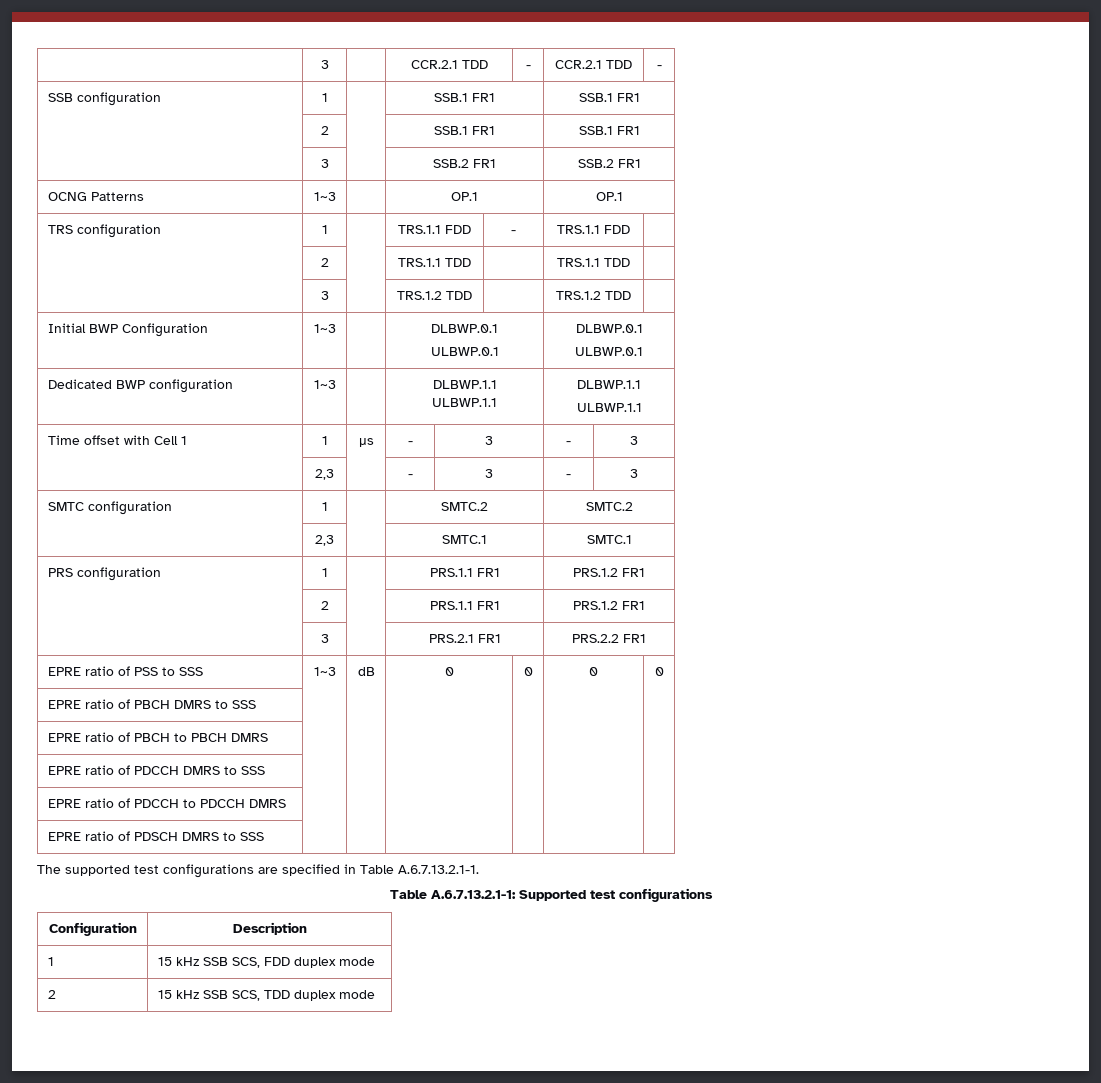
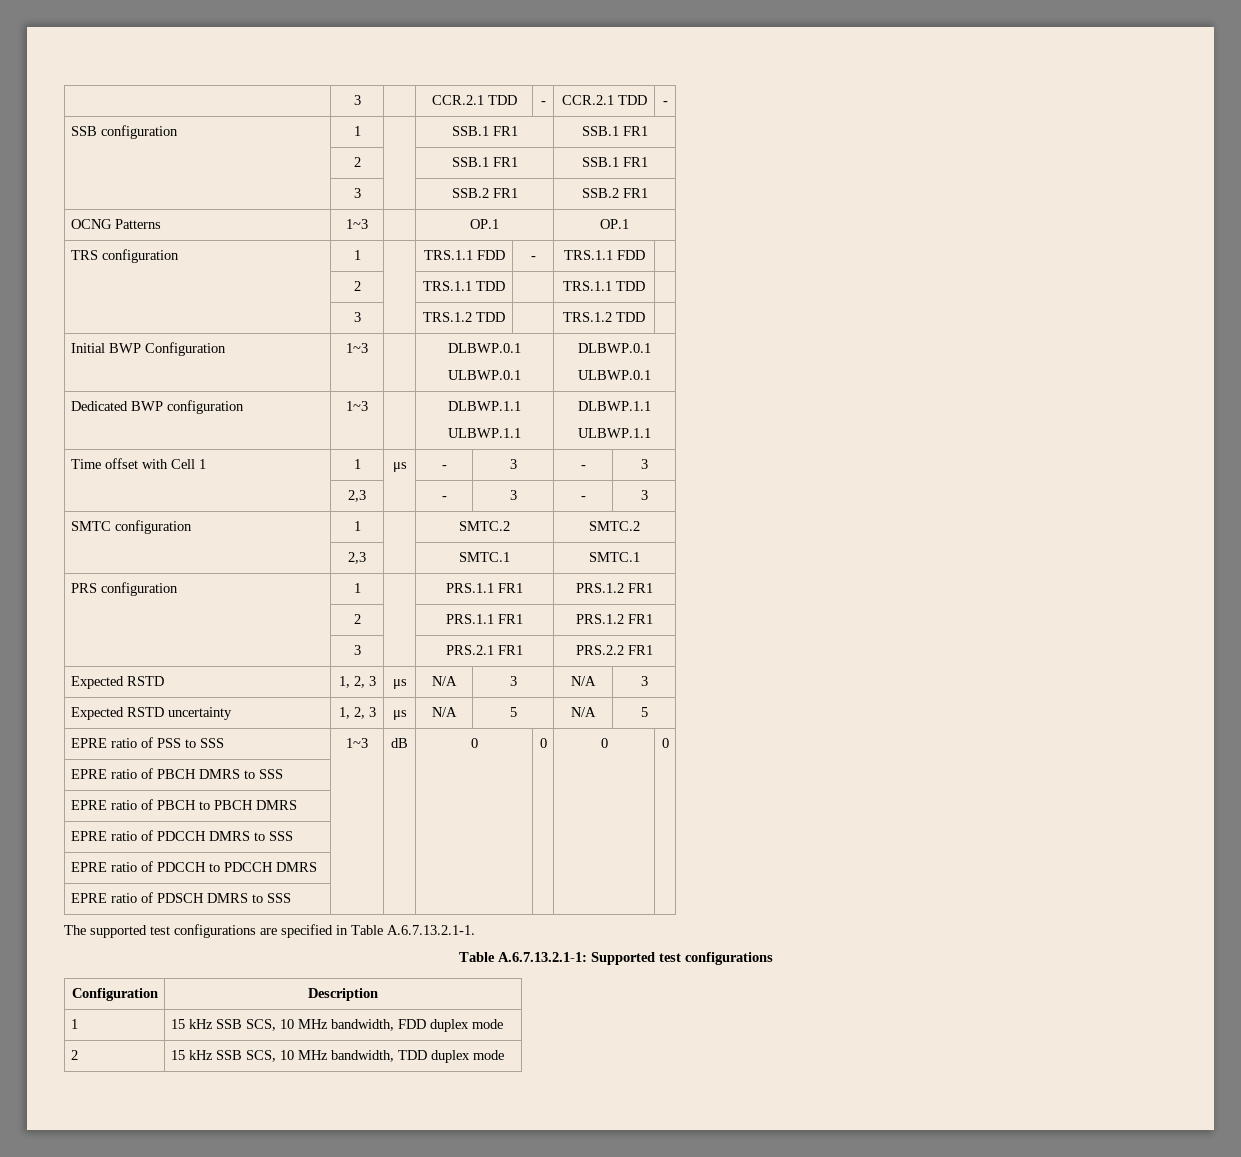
(646, 638) none -> [70,676,164,689] [338,676,376,688] [392,679,407,689] [432,676,457,686] [509,676,517,686] [571,676,596,686] [640,676,648,686] [70,707,232,720] [338,707,376,719] [392,710,407,720] [432,707,457,717] [509,707,517,717] [571,707,596,717] [640,707,648,717] // Expected RSTD | 1, 2, 3 | μs | N/A | 3 | N/A | 3 // Expected RSTD uncertainty | 1, 2, 3 | μs | N/A | 5 | N/A | 5
(260, 962) none -> [279,1019,394,1031] 10 MHz bandwidth,
(260, 995) none -> [279,1050,394,1062] 10 MHz bandwidth,

